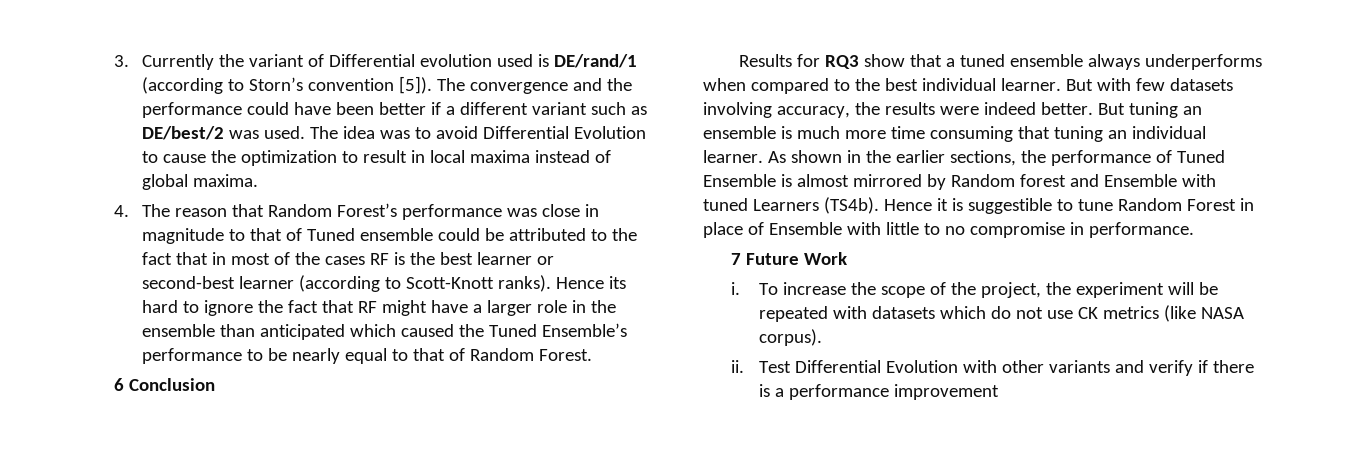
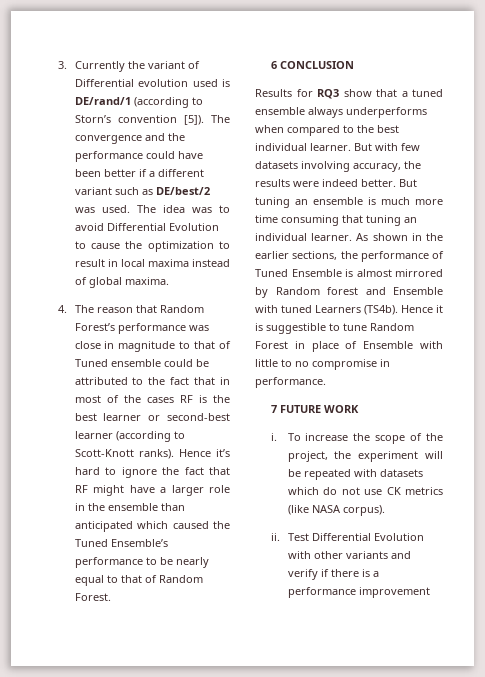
[608,276,626,289] its -> [216,449,230,457] it’s
[128,378,215,391] Conclusion -> [280,61,355,69] CONCLUSION
[745,252,847,265] Future Work -> [280,405,360,413] FUTURE WORK

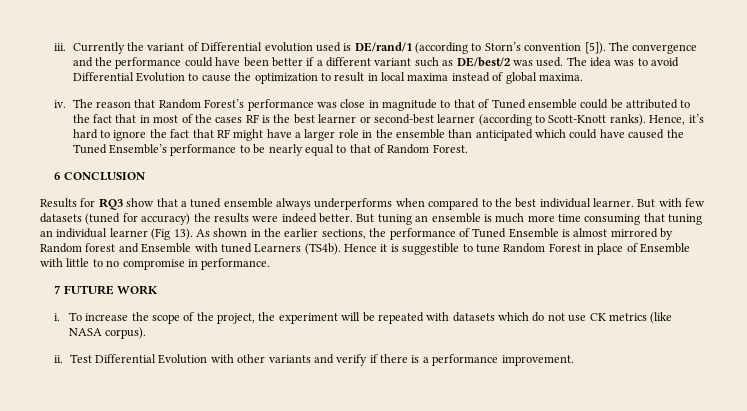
[58,61,68,69] 3. -> [54,43,67,51] iii.
[58,305,68,313] 4. -> [54,100,67,108] iv.
[178,449,211,457] Hence -> [649,115,686,125] Hence,
(168, 525) none -> [569,129,625,139] could have
[301,161,401,172] involving accuracy, -> [85,213,191,225] (tuned for accuracy)
[311,233,353,241] learner. -> [109,228,193,240] learner (Fig 13).
[358,587,430,598] improvement -> [501,355,574,366] improvement.

